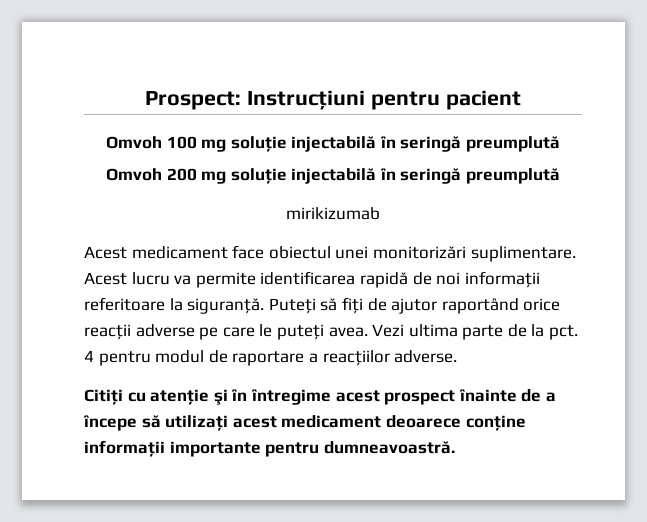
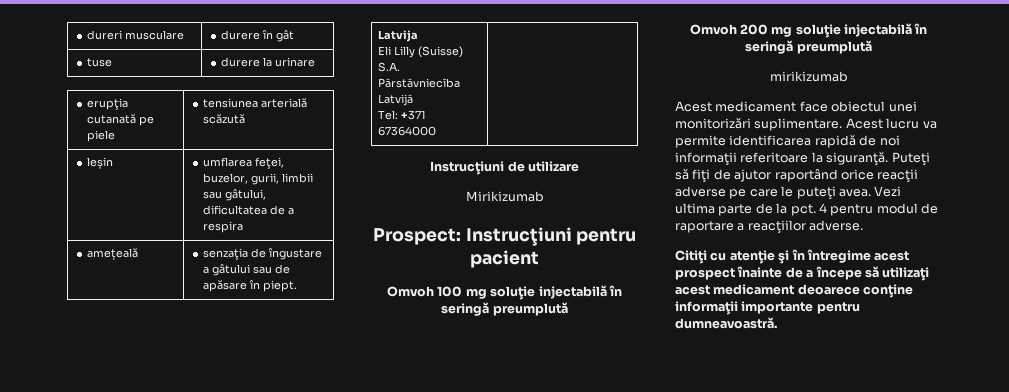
(145, 100) none -> [86,30,184,40] [220,30,294,42] [86,58,112,67] [220,57,315,67] [86,98,128,110] [86,114,154,126] [86,130,115,142] [202,98,307,108] [202,114,245,124] [86,157,113,170] [202,157,284,169] [202,173,313,185] [202,189,266,201] [202,205,294,215] [202,221,243,233] [86,248,138,261] [202,248,322,260] [202,264,290,276] [202,280,297,292] [378,30,419,42] [378,46,464,58] [378,62,401,72] [378,78,461,88] [378,94,414,106] [378,110,427,120] [378,126,437,136] [430,161,579,175] [465,191,544,202] dureri musculare | durere în gât // tuse | durere la urinare // erupţia cutanată pe piele | tensiunea arterială scăzută // leșin | umflarea feţei, buzelor, gurii, limbii sau gâtului, dificultatea de a respira // amețeală | senzaţia de îngustare a gâtului sau de apăsare în piept. // Latvija // Eli Lilly (Suisse) S.A. Pārstāvniecība Latvijā // Tel: +371 67364000 | // Instrucţiuni de utilizare // Mirikizumab //

